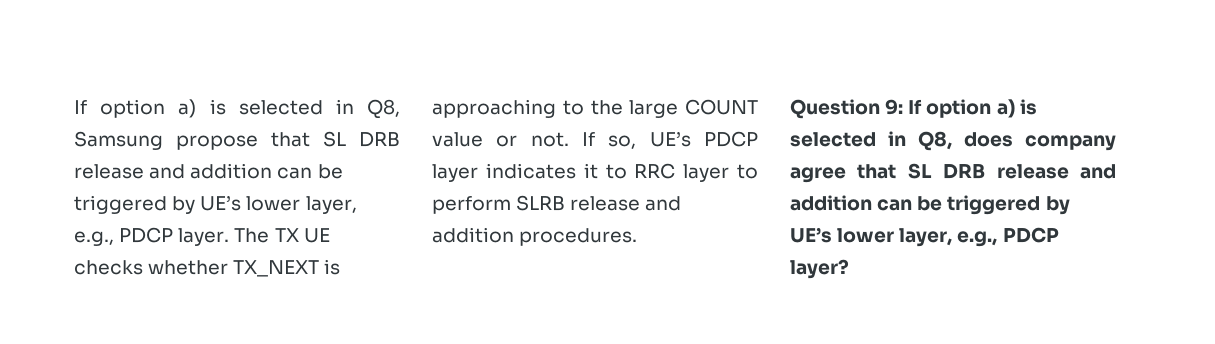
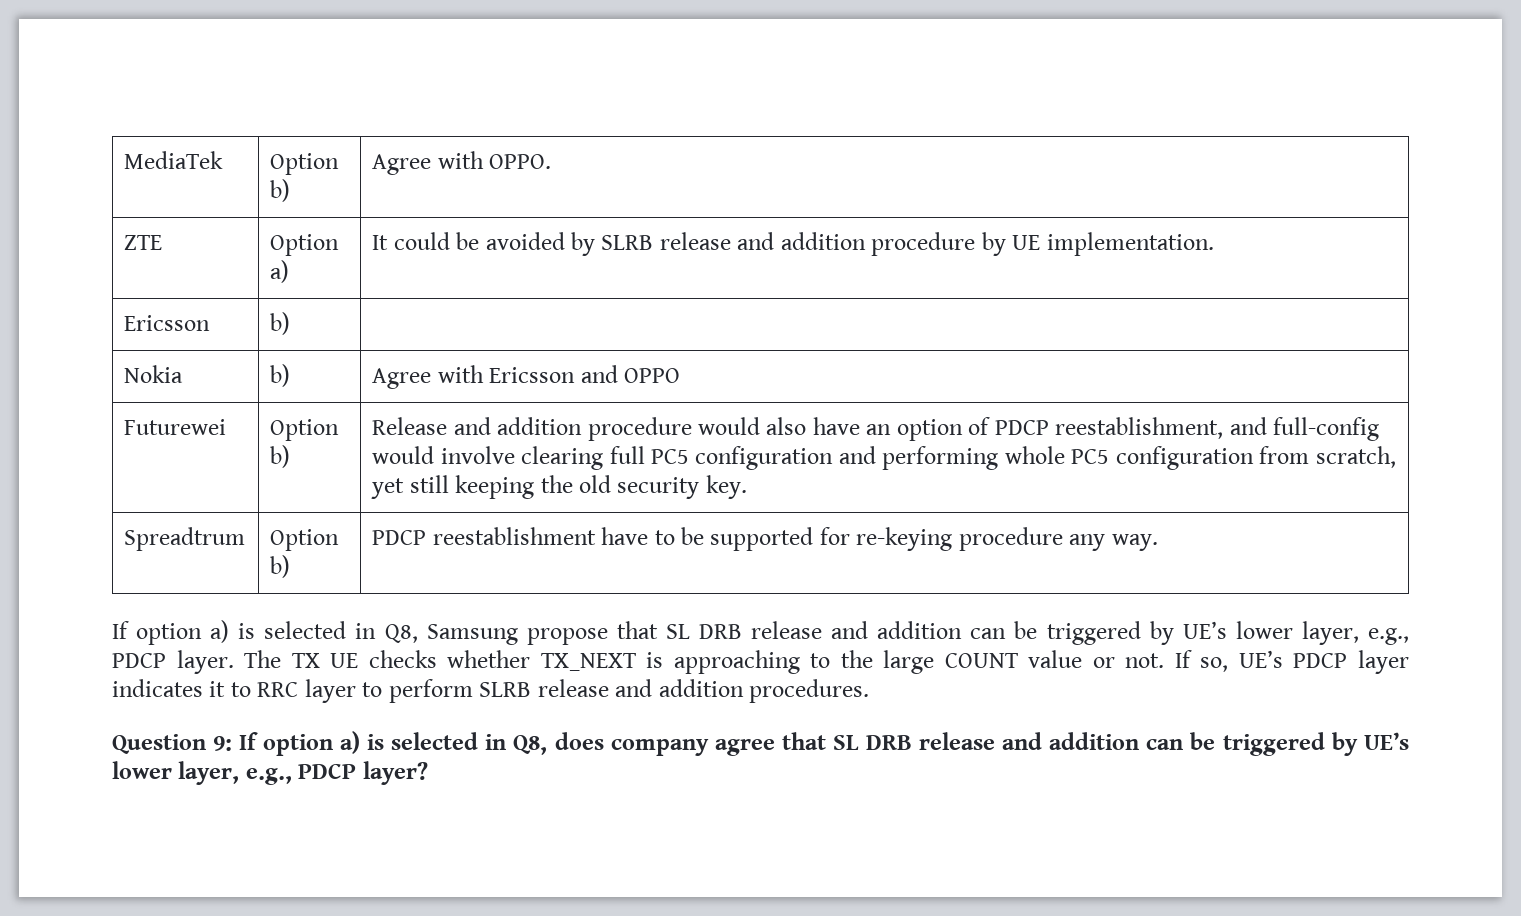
(74, 107) none -> [124,151,224,169] [270,153,340,175] [270,179,291,202] [372,151,552,175] [124,235,163,250] [270,234,340,256] [270,260,290,283] [372,232,1214,256] [124,315,211,331] [270,312,291,335] [124,365,184,383] [270,364,291,387] [372,365,680,389] [124,419,227,435] [270,419,340,441] [270,445,291,468] [372,417,1380,441] [372,446,1396,470] [371,475,747,499] [124,527,246,551] [270,529,340,551] [270,555,291,578] [372,527,1158,551] MediaTek | Option b) | Agree with OPPO. // ZTE | Option a) | It could be avoided by SLRB release and addition procedure by UE implementation. // Ericsson | b) | // Nokia | b) | Agree with Ericsson and OPPO // Futurewei | Option b) | Release and addition procedure would also have an option of PDCP reestablishment, and full-config would involve clearing full PC5 configuration and performing whole PC5 configuration from scratch, yet still keeping the old security key. // Spreadtrum | Option b) | PDCP reestablishment have to be supported for re-keying procedure any way. //

